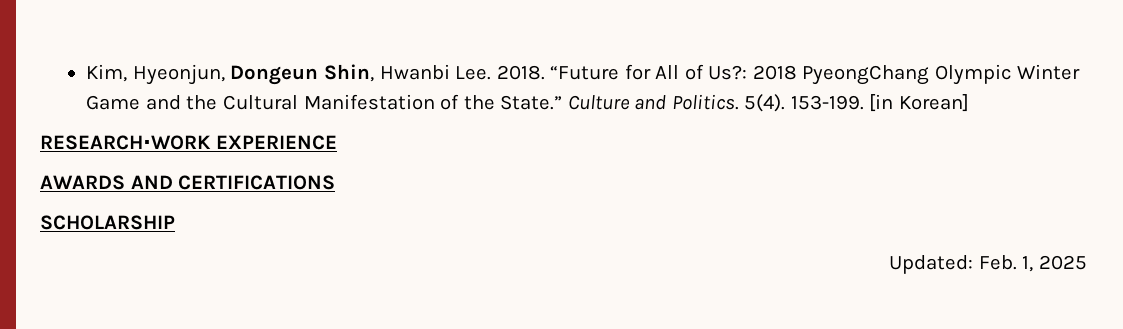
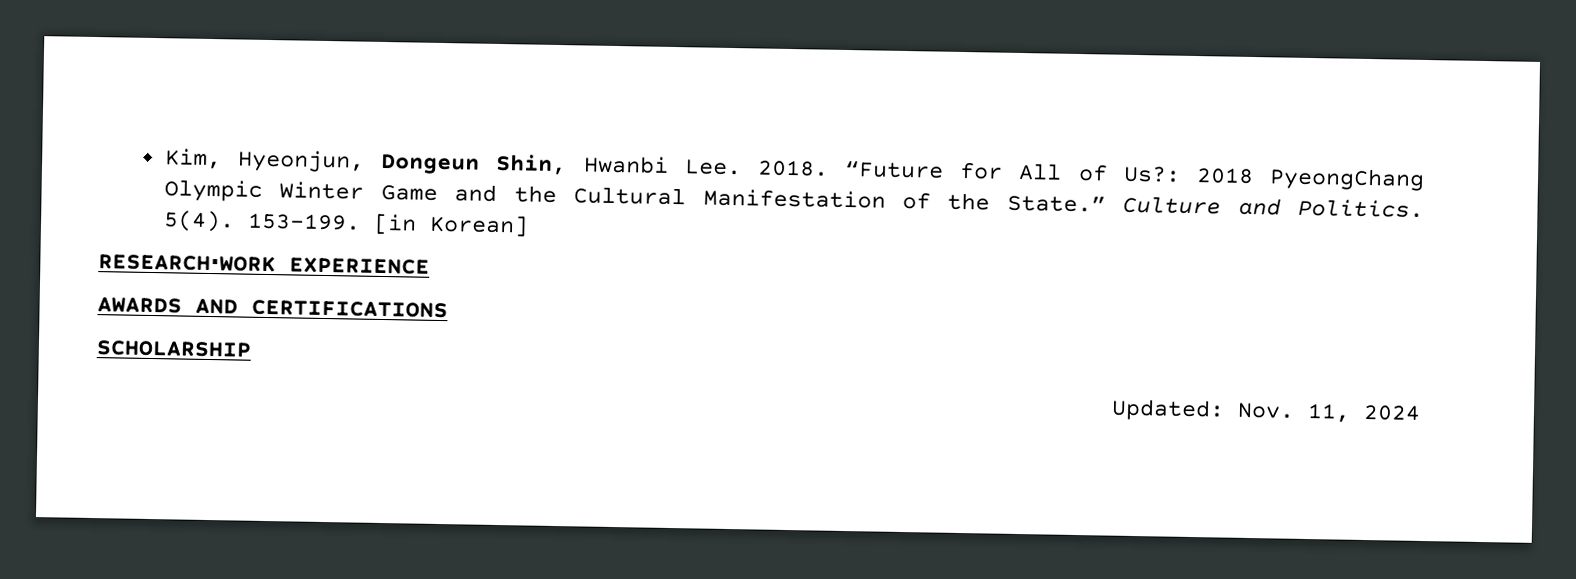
[978,255,1087,272] Feb. 1, 2025 -> [1237,402,1421,423] Nov. 11, 2024

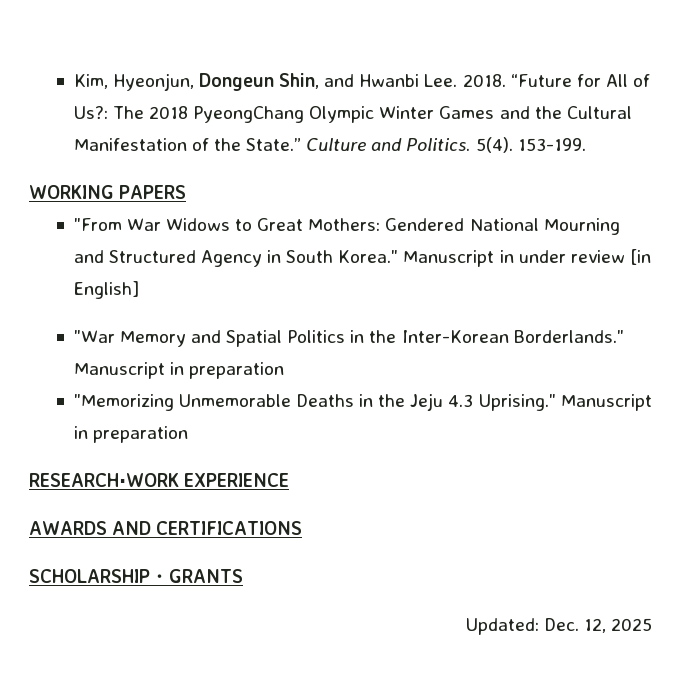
(568, 164) none -> [324,74,355,87] and
(1181, 174) none -> [112,106,144,119] The
[380,184,438,201] Game -> [439,106,495,119] Games
[373,213,530,237] [in Korean] -> [29,185,187,199] [73,218,620,235] [73,249,651,267] [73,281,139,299] [73,330,624,347] [73,362,284,379] [73,393,652,411] [73,426,188,443] // WORKING PAPERS // "From War Widows to Great Mothers: Gendered National Mourning and Structured Agency in South Korea." Manuscript in under review [in English] // "War Memory and Spatial Politics in the Inter-Korean Borderlands." Manuscript in preparation // "Memorizing Unmemorable Deaths in the Jeju 4.3 Uprising." Manuscript in preparation
(252, 349) none -> [150,569,243,583] ・GRANTS
[1237,402,1421,423] Nov. 11, 2024 -> [543,618,652,633] Dec. 12, 2025

